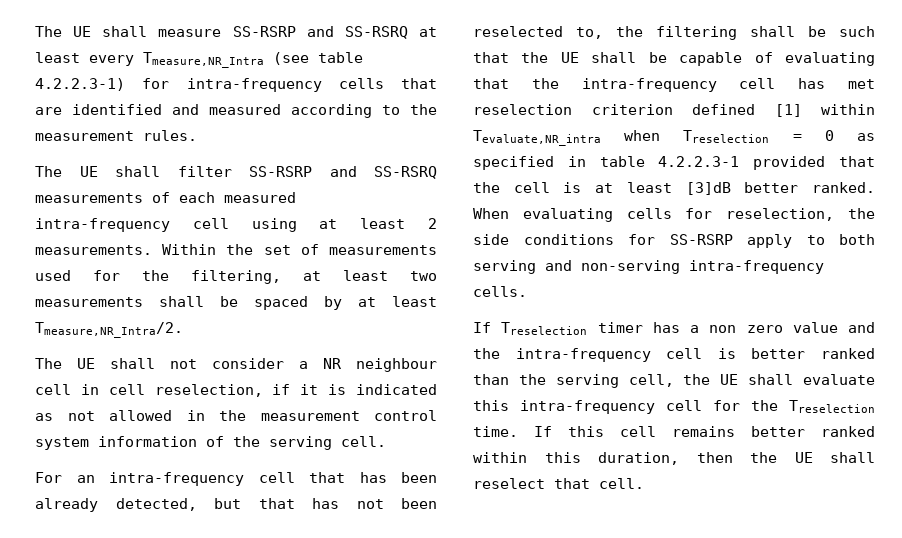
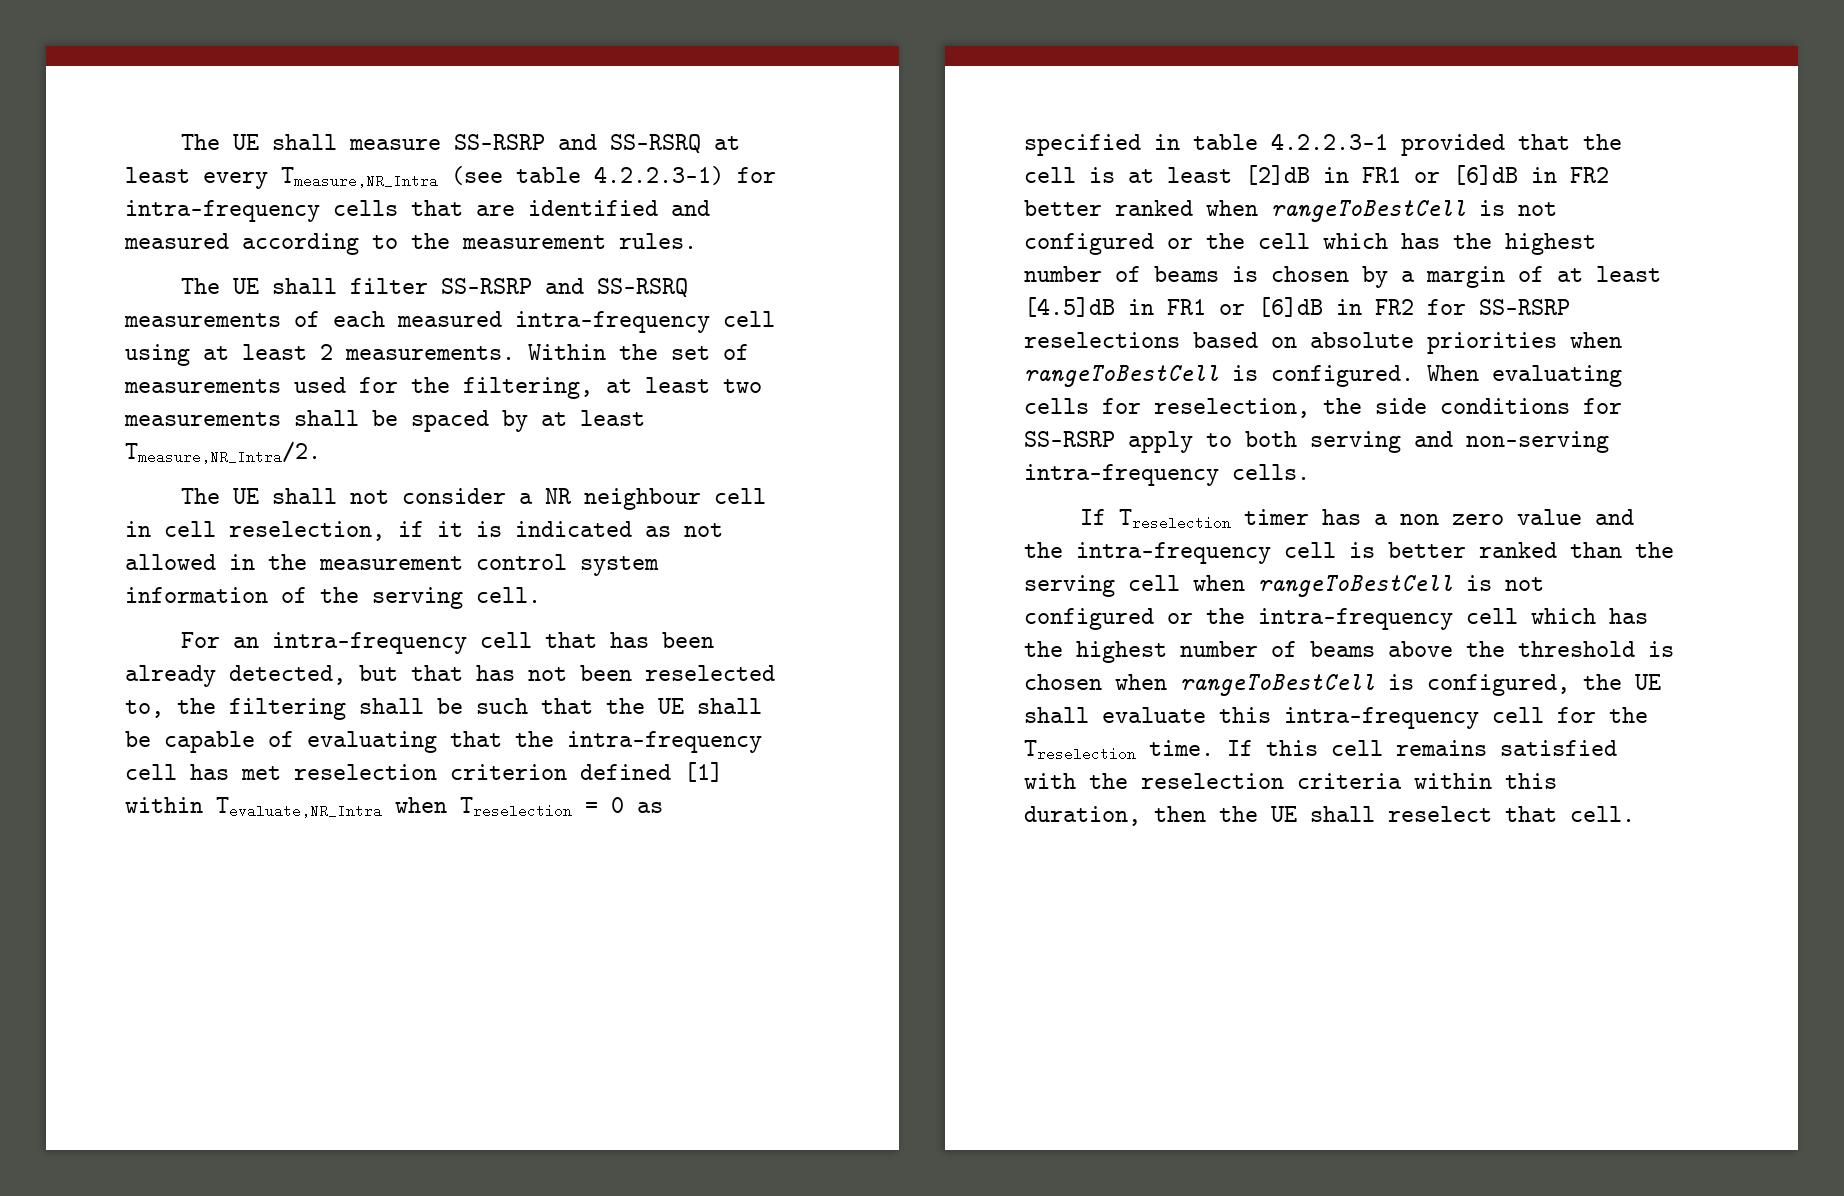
[473,130,601,146] Tevaluate,NR_intra -> [216,797,382,818] Tevaluate,NR_Intra
[685,182,875,195] [3]dB better ranked. -> [1245,165,1609,185] [1024,200,1557,222] [1024,233,1596,255] [1024,266,1661,288] [1024,297,1570,317] [1024,332,1622,354] [1024,365,1414,387] [2]dB in FR1 or [6]dB in FR2 better ranked when rangeToBestCell is not configured or the cell which has the highest number of beams is chosen by a margin of at least [4.5]dB in FR1 or [6]dB in FR2 for SS-RSRP reselections based on absolute priorities when rangeToBestCell is configured.
[628,374,674,387] cell, -> [1128,575,1544,597] [1024,608,1648,630] [1024,641,1674,663] [1024,674,1570,696] cell when rangeToBestCell is not configured or the intra-frequency cell which has the highest number of beams above the threshold is chosen when rangeToBestCell is configured,
[751,426,875,437] better ranked -> [1500,740,1617,756] [1024,773,1402,789] satisfied with the reselection criteria

